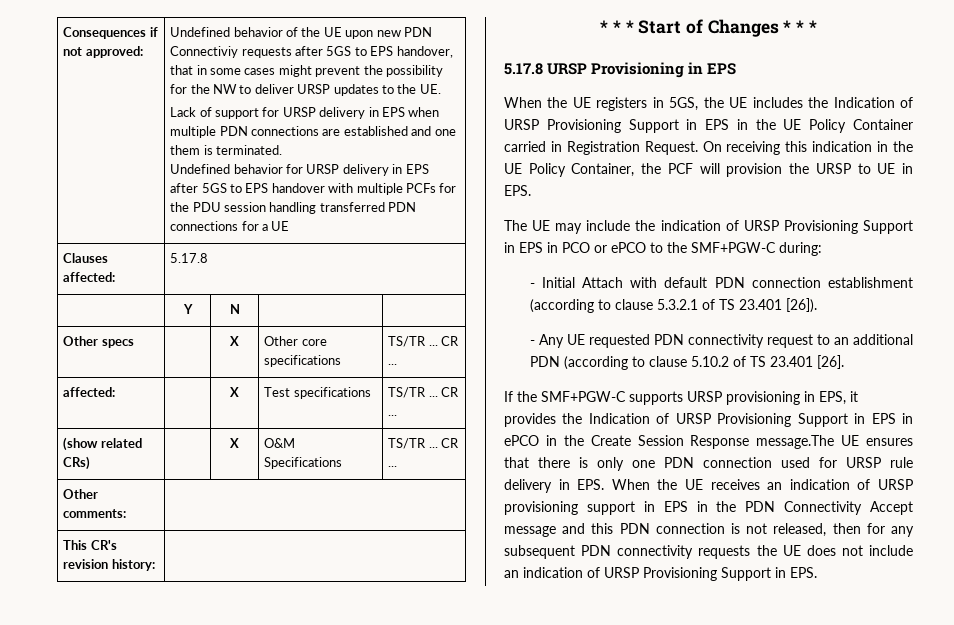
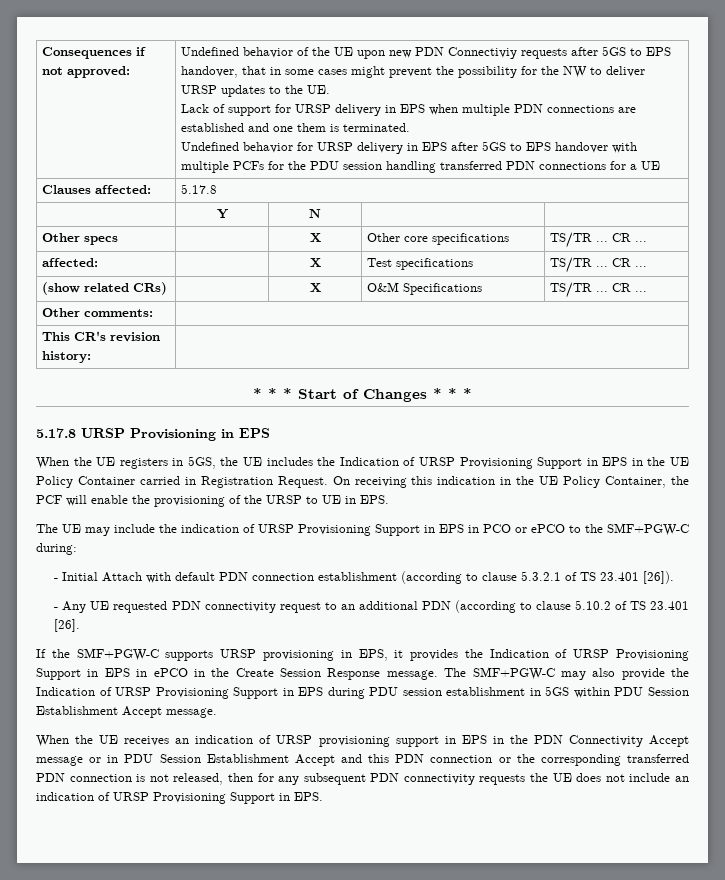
[726,163,783,177] provision -> [91,495,241,507] enable the provisioning of
[756,435,913,449] [504,457,913,471] [504,479,605,493] message.The UE ensures that there is only one PDN connection used for URSP rule delivery in EPS. -> [386,667,689,680] [36,686,689,699] [36,706,217,718] message. The SMF+PGW-C may also provide the Indication of URSP Provisioning Support in EPS during PDU session establishment in 5GS within PDU Session Establishment Accept message. //
[562,523,614,534] and this -> [89,754,690,766] or in PDU Session Establishment Accept and this PDN connection or the corresponding transferred

